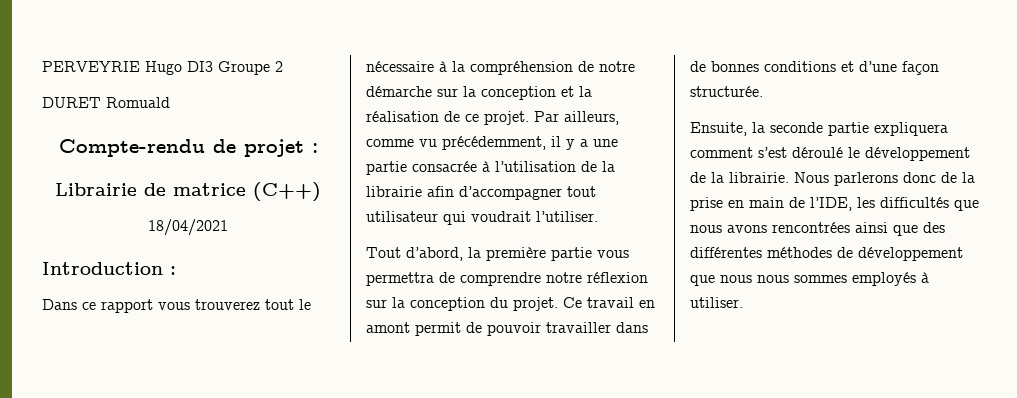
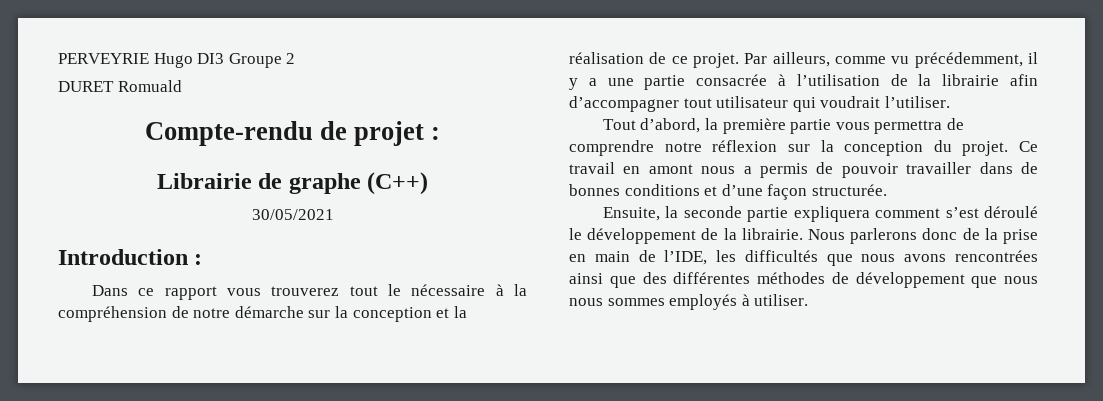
[173,183,246,196] matrice -> [288,173,361,194] graphe
[148,219,228,236] 18/04/2021 -> [251,209,334,220] 30/05/2021
[415,322,461,336] permit -> [701,163,808,178] nous a permis

